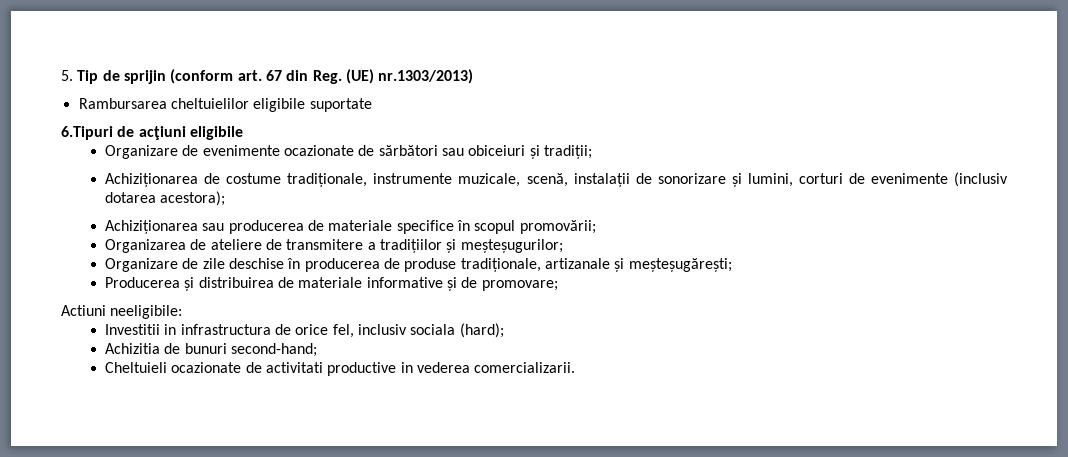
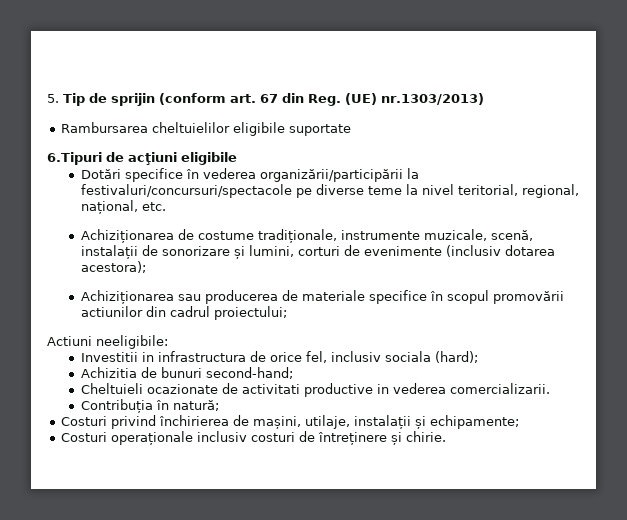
[105,145,593,159] Organizare de evenimente ocazionate de sărbători sau obiceiuri și tradiții; -> [80,168,419,182] [80,184,579,198] [80,200,166,214] Dotări specifice în vederea organizării/participării la festivaluri/concursuri/spectacole pe diverse teme la nivel teritorial, regional, național, etc.
[519,220,596,234] [105,239,563,253] [105,258,732,272] [105,277,558,291] promovării; // Organizarea de ateliere de transmitere a tradițiilor și meșteșugurilor; // Organizare de zile deschise în producerea de produse tradiționale, artizanale și meșteșugărești; // Producerea și distribuirea de materiale informative și de promovare; -> [492,291,564,304] [80,306,287,320] promovării actiunilor din cadrul proiectului;
(576, 367) none -> [80,399,219,413] [61,415,520,429] [61,431,447,445] // Contribuția în natură; // Costuri privind închirierea de mașini, utilaje, instalații și echipamente; // Costuri operaționale inclusiv costuri de întreținere și chirie.

